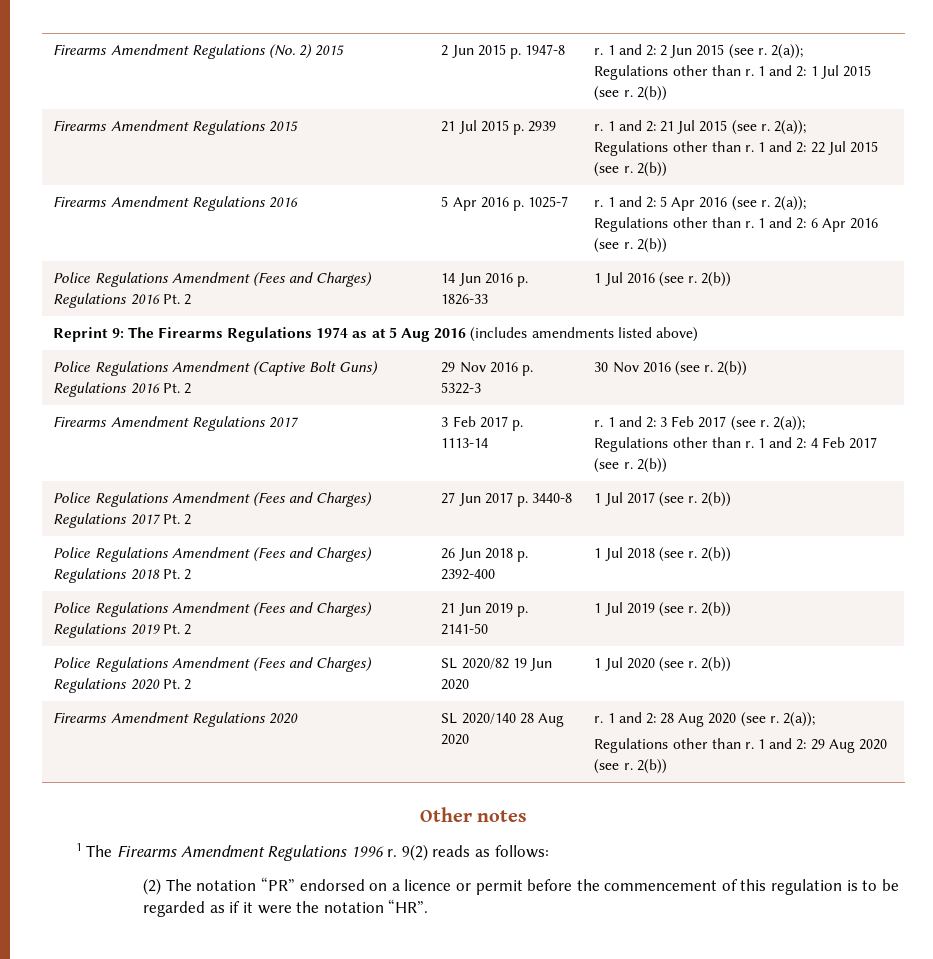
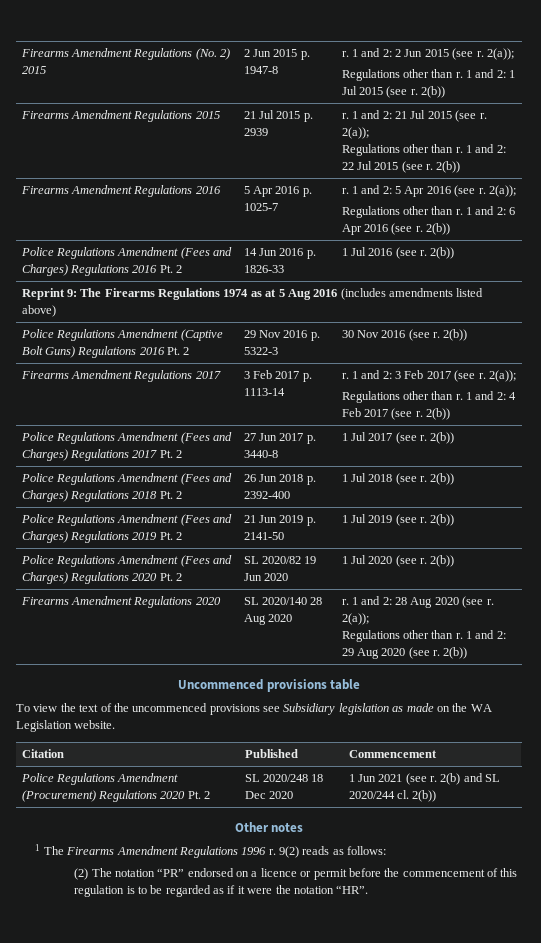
(667, 766) none -> [177,679,361,692] [16,703,492,715] [16,720,116,732] [21,749,64,758] [244,749,298,758] [348,750,437,758] [20,773,179,785] [21,790,211,802] [244,774,324,782] [244,791,293,799] [348,773,501,785] [348,790,437,802] // Uncommenced provisions table // To view the text of the uncommenced provisions see Subsidiary legislation as made on the WA Legislation website. // Citation | Published | Commencement // Police Regulations Amendment (Procurement) Regulations 2020 Pt. 2 | SL 2020/248 18 Dec 2020 | 1 Jun 2021 (see r. 2(b) and SL 2020/244 cl. 2(b))

